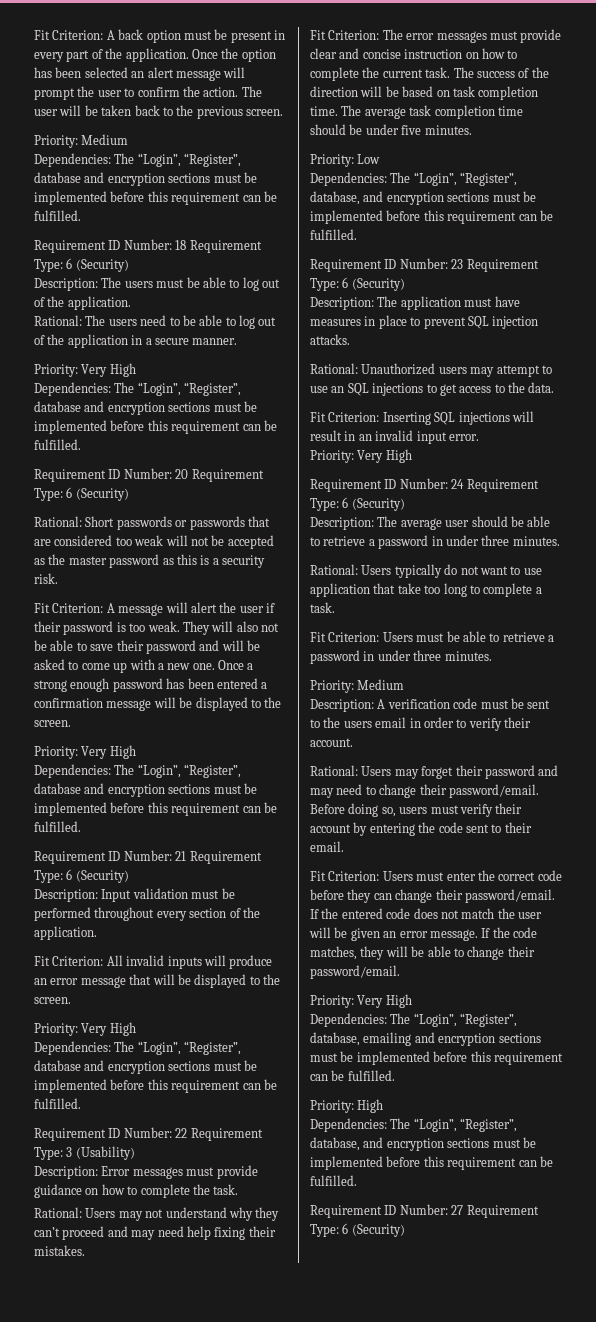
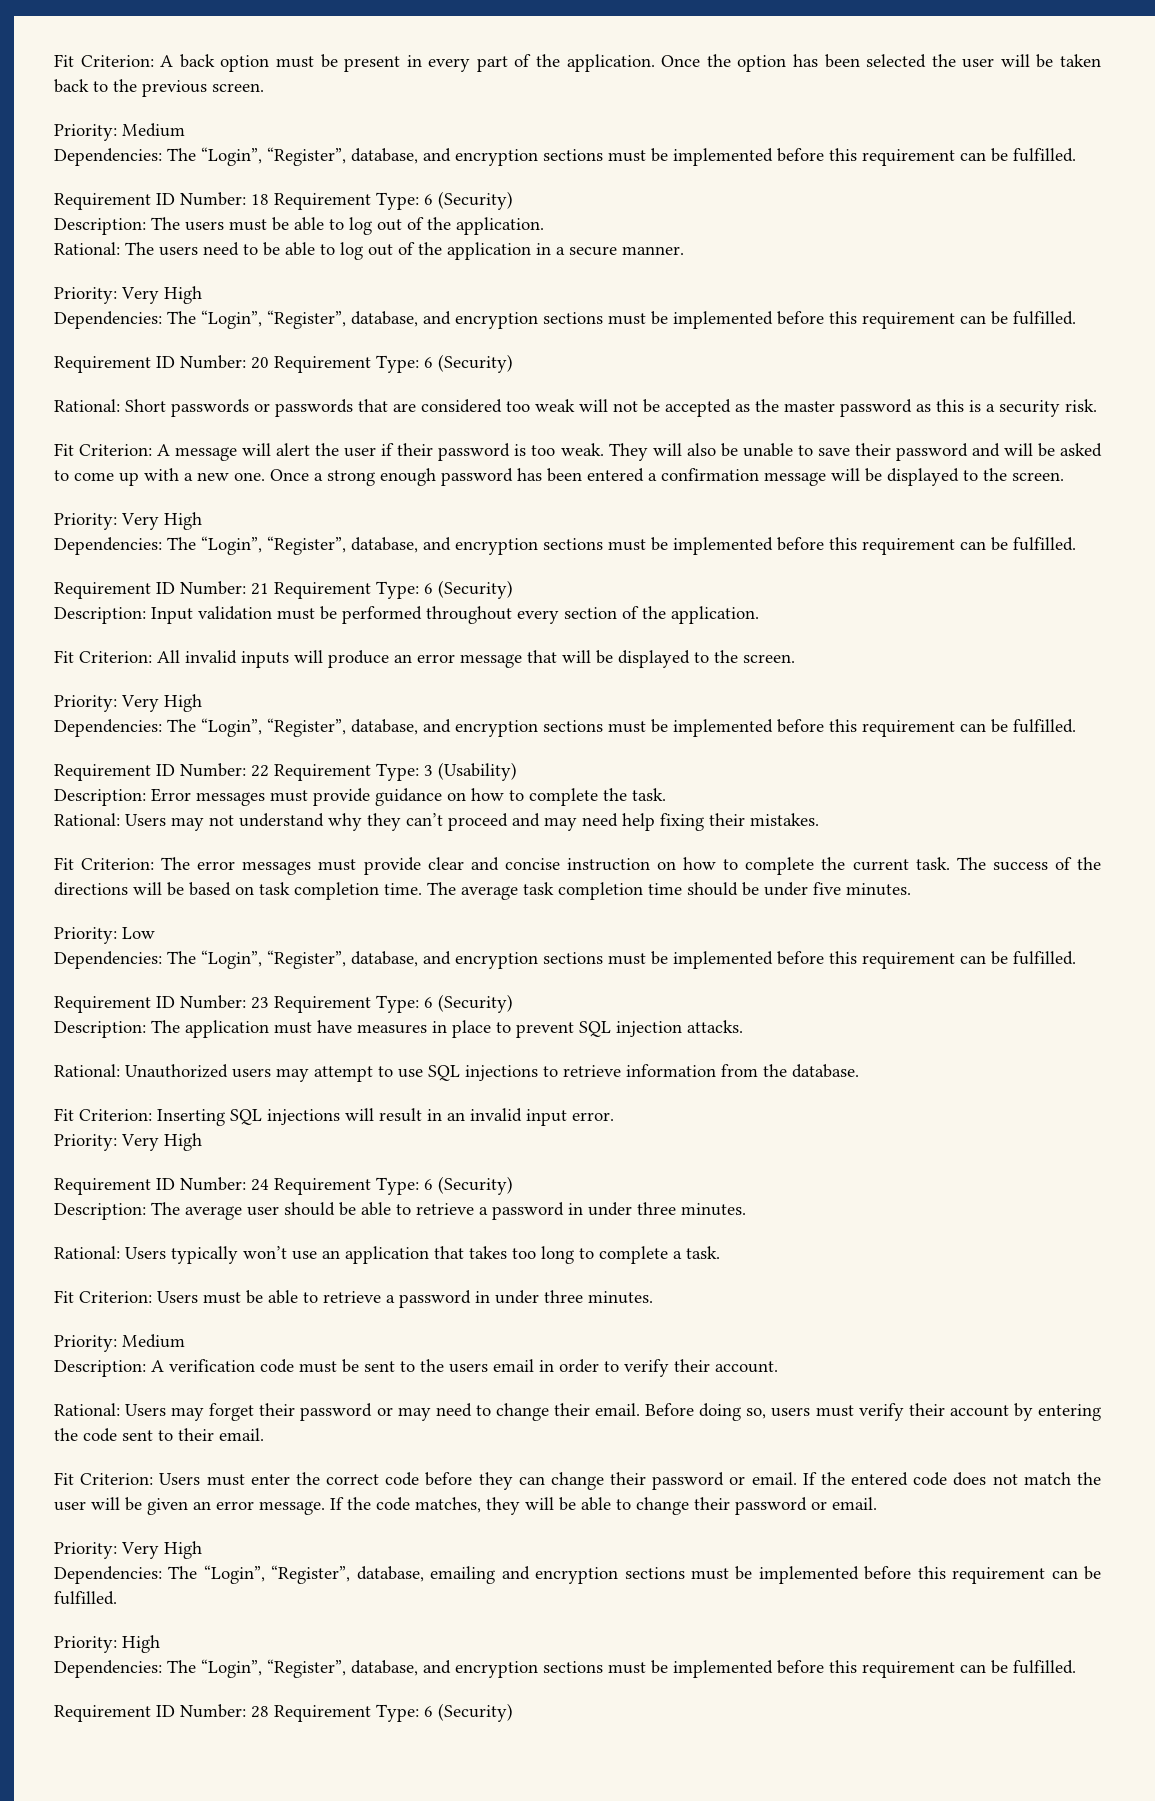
[131,67,246,81] [34,86,262,100] an alert message will prompt the user to confirm the action. The -> [931,54,956,67] the
[34,172,81,183] database -> [351,148,418,164] database,
[34,401,81,412] database -> [351,311,418,327] database,
[261,623,279,632] [34,640,74,651] not be able -> [720,443,793,457] be unable
[34,783,81,794] database -> [351,537,418,553] database,
[34,1060,81,1071] database -> [351,719,418,735] database,
[310,86,358,97] direction -> [54,882,128,896] directions
[331,386,345,393] an -> (423, 1073) none
[439,382,555,396] get access to the data. -> [563,1064,859,1078] retrieve information from the database.
[444,564,542,575] do not want to use -> [243,1246,340,1260] won’t use an
[397,583,421,594] take -> [469,1246,507,1259] takes
[538,765,559,776] and -> [376,1407,393,1416] or
[448,784,539,798] password/email. -> [595,1403,641,1416] email.
[464,889,555,903] password/email. -> [652,1472,797,1490] password or email.
[310,965,400,979] password/email. -> [735,1497,877,1515] password or email.
[451,1205,464,1215] 27 -> [251,1706,269,1718] 28

